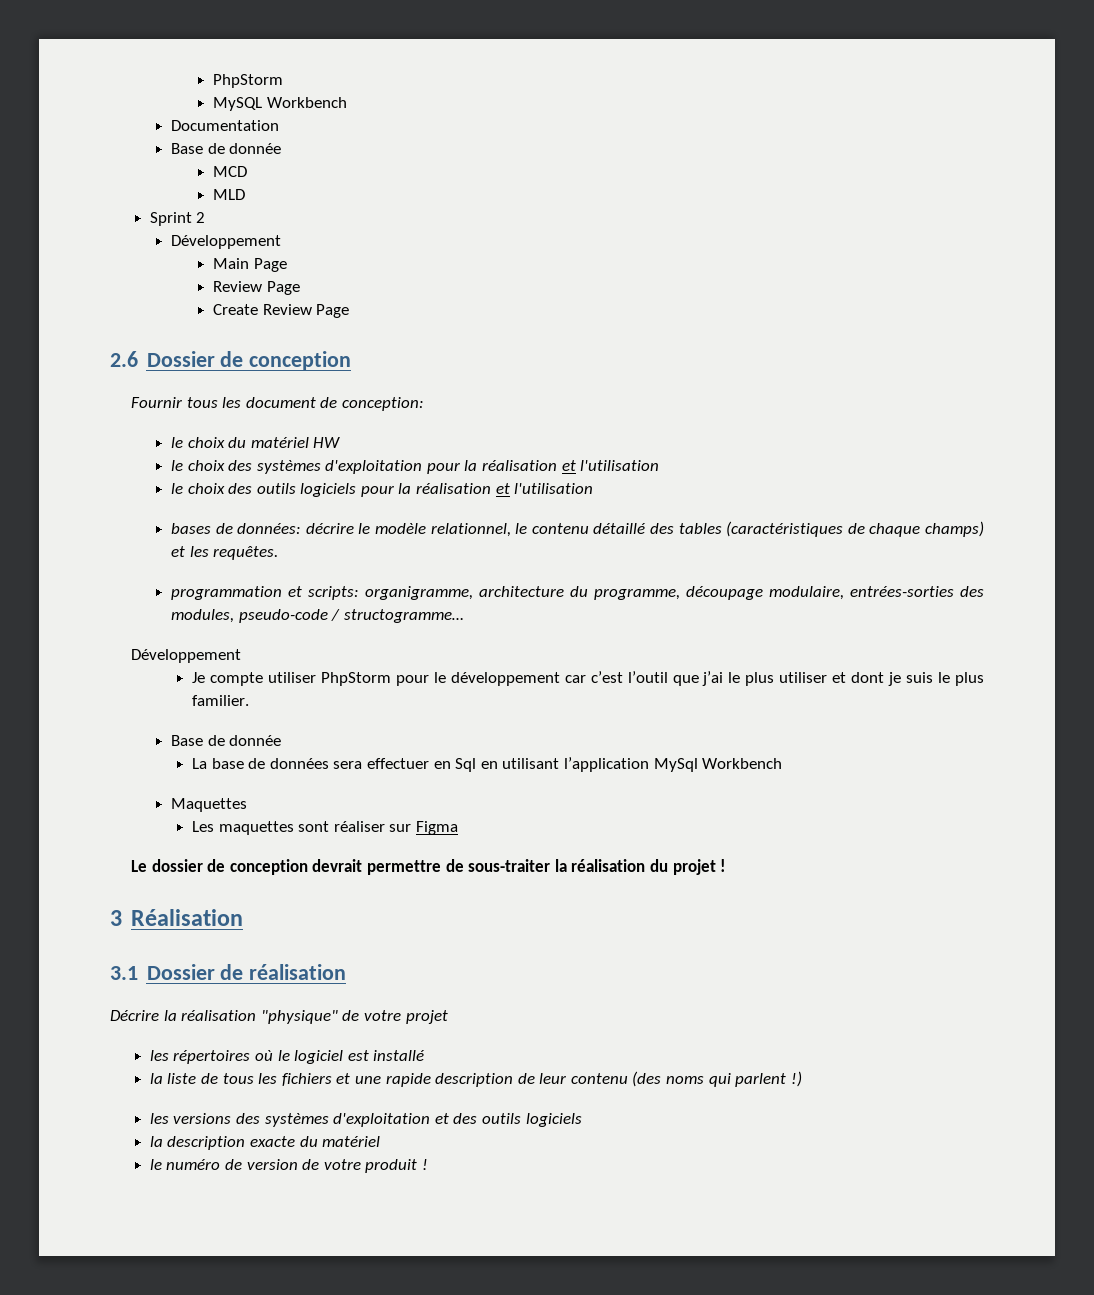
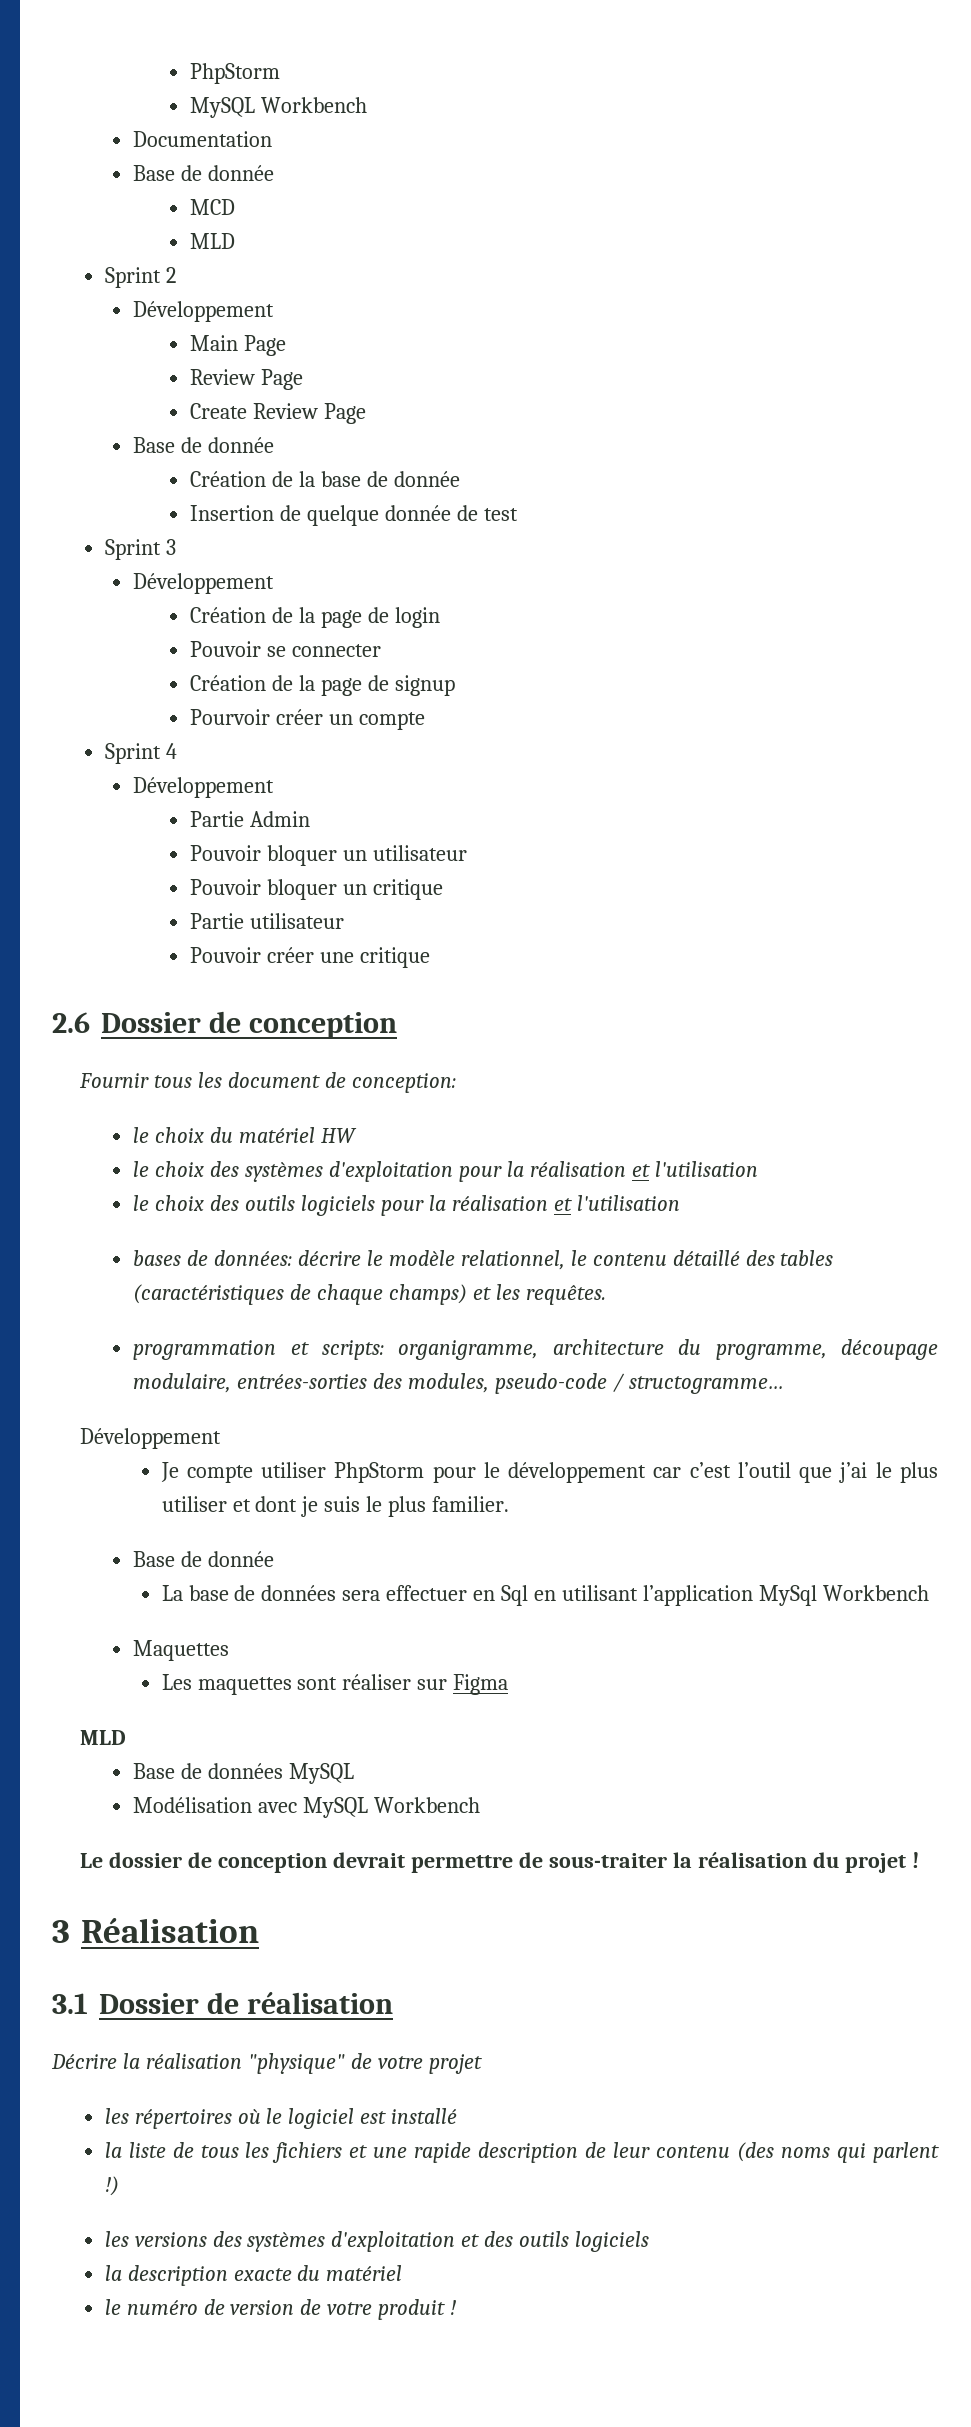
(350, 311) none -> [133,437,274,453] [190,471,460,487] [190,505,518,526] [104,539,176,560] [133,573,275,594] [190,607,440,628] [190,641,381,657] [190,675,455,696] [190,709,425,730] [104,743,177,764] [133,777,275,798] [190,811,310,827] [190,845,467,866] [190,879,443,900] [190,913,344,929] [190,947,430,968] // Base de donnée // Création de la base de donnée // Insertion de quelque donnée de test // Sprint 3 // Développement // Création de la page de login // Pouvoir se connecter // Création de la page de signup // Pourvoir créer un compte // Sprint 4 // Développement // Partie Admin // Pouvoir bloquer un utilisateur // Pouvoir bloquer un critique // Partie utilisateur // Pouvoir créer une critique
(458, 828) none -> [80,1730,127,1745] [133,1763,354,1784] [133,1797,480,1818] // MLD // Base de données MySQL // Modélisation avec MySQL Workbench

